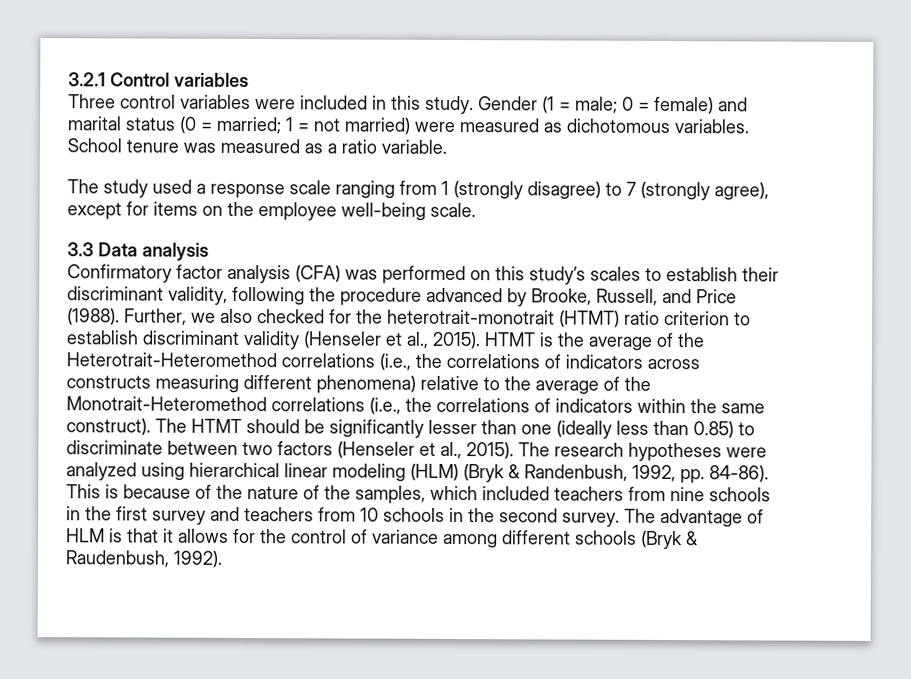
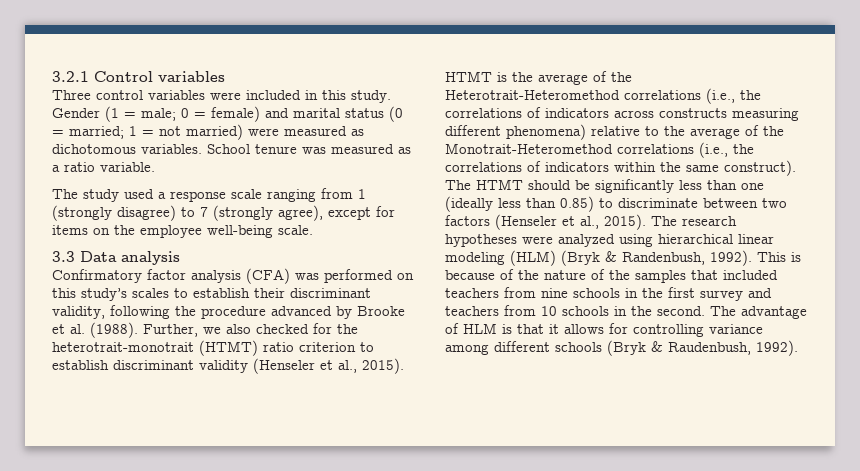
[531,288,737,306] Brooke, Russell, and Price -> [357,306,405,316] [52,324,85,334] Brooke et al.
[428,419,477,435] lesser -> [679,180,702,190] less
[632,464,769,484] 1992, pp. 84-86). -> [710,250,752,266] 1992).
[355,485,478,504] samples, which -> [635,270,718,283] samples that
[499,508,620,527] second survey. -> [657,306,705,316] second.
[260,529,368,544] the control of -> [633,324,704,337] controlling

